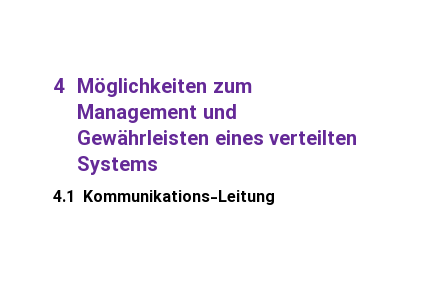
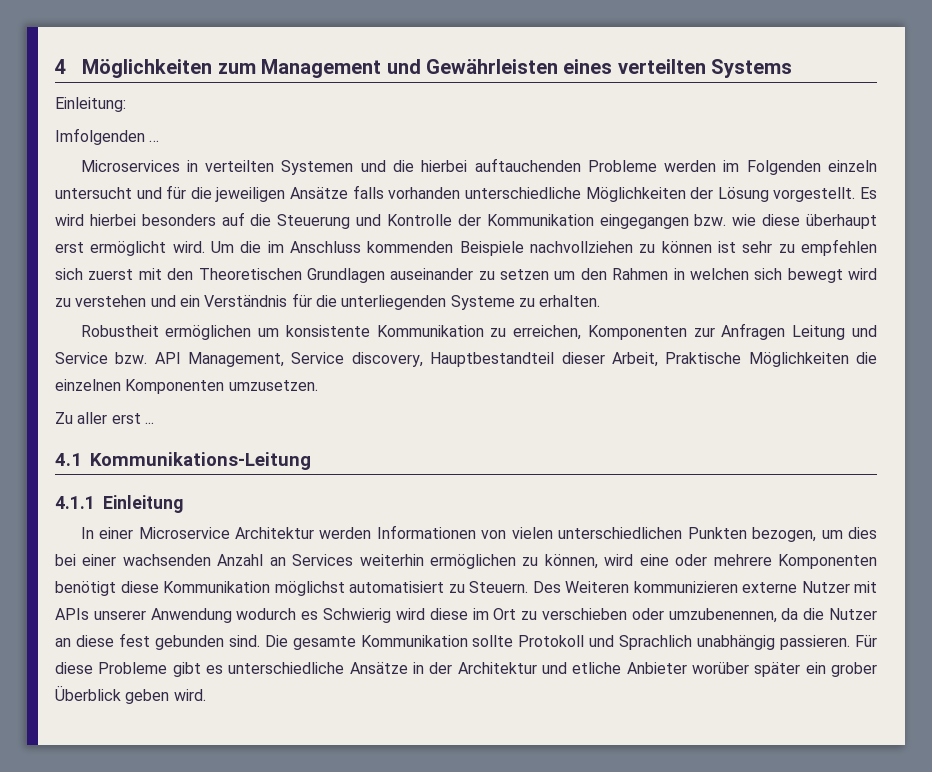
[53,190,275,205] 4.1 Kommunikations-Leitung -> [55,97,126,112] [55,128,160,145] [80,158,878,175] [55,185,878,202] [55,212,878,229] [55,239,878,256] [55,268,877,283] [55,293,601,310] [80,323,878,340] [55,352,878,367] [55,379,318,394] [55,412,154,424] [55,452,311,470] [55,495,183,513] [80,525,878,542] [55,554,878,569] [55,581,877,596] [55,608,877,623] [55,633,878,650] [55,662,878,677] [55,685,206,704] Einleitung: // Imfolgenden … // Microservices in verteilten Systemen und die hierbei auftauchenden Probleme werden im Folgenden einzeln untersucht und für die jeweiligen Ansätze falls vorhanden unterschiedliche Möglichkeiten der Lösung vorgestellt. Es wird hierbei besonders auf die Steuerung und Kontrolle der Kommunikation eingegangen bzw. wie diese überhaupt erst ermöglicht wird. Um die im Anschluss kommenden Beispiele nachvollziehen zu können ist sehr zu empfehlen sich zuerst mit den Theoretischen Grundlagen auseinander zu setzen um den Rahmen in welchen sich bewegt wird zu verstehen und ein Verständnis für die unterliegenden Systeme zu erhalten. // Robustheit ermöglichen um konsistente Kommunikation zu erreichen, Komponenten zur Anfragen Leitung und Service bzw. API Management, Service discovery, Hauptbestandteil dieser Arbeit, Praktische Möglichkeiten die einzelnen Komponenten umzusetzen. // Zu aller erst ... // 4.1 Kommunikations-Leitung // 4.1.1 Einleitung // In einer Microservice Architektur werden Informationen von vielen unterschiedlichen Punkten bezogen, um dies bei einer wachsenden Anzahl an Services weiterhin ermöglichen zu können, wird eine oder mehrere Komponenten benötigt diese Kommunikation möglichst automatisiert zu Steuern. Des Weiteren kommunizieren externe Nutzer mit APIs unserer Anwendung wodurch es Schwierig wird diese im Ort zu verschieben oder umzubenennen, da die Nutzer an diese fest gebunden sind. Die gesamte Kommunikation sollte Protokoll und Sprachlich unabhängig passieren. Für diese Probleme gibt es unterschiedliche Ansätze in der Architektur und etliche Anbieter worüber später ein grober Überblick geben wird.

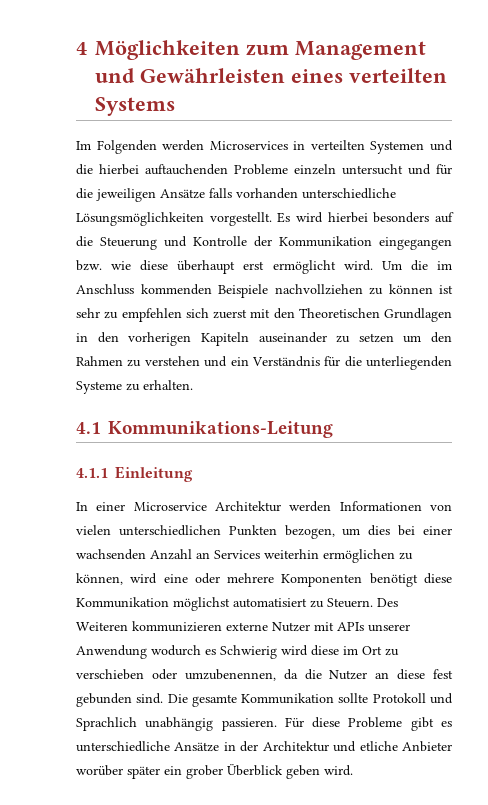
[55,97,126,112] [55,128,160,145] Einleitung: // Imfolgenden … // -> [76,140,205,154] Im Folgenden werden
[664,160,821,175] werden im Folgenden -> (288, 169) none
[585,187,769,202] Möglichkeiten der Lösung -> [76,212,204,226] Lösungsmöglichkeiten
(385, 275) none -> [76,332,249,346] in den vorherigen Kapiteln
[673,268,877,283] in welchen sich bewegt wird -> (123, 361) none
[80,323,878,340] [55,352,878,367] [55,379,318,394] [55,412,154,424] // Robustheit ermöglichen um konsistente Kommunikation zu erreichen, Komponenten zur Anfragen Leitung und Service bzw. API Management, Service discovery, Hauptbestandteil dieser Arbeit, Praktische Möglichkeiten die einzelnen Komponenten umzusetzen. // Zu aller erst ... -> (193, 385) none

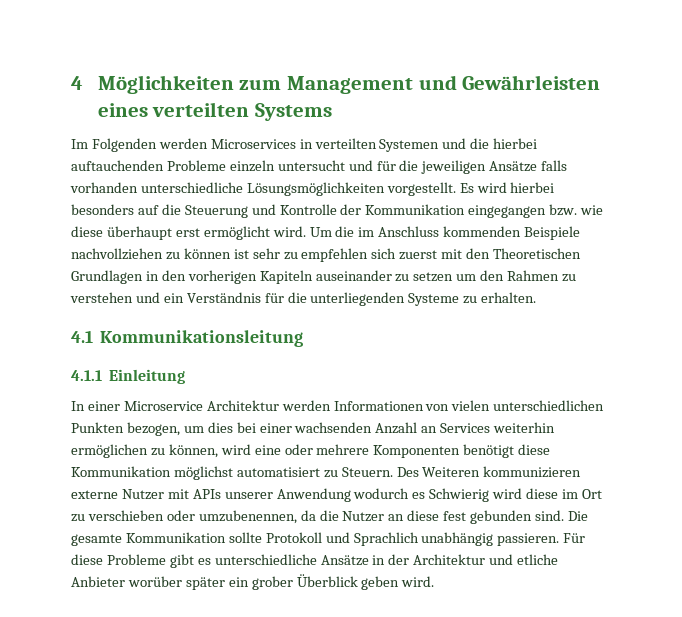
[108,421,333,438] Kommunikations-Leitung -> [100,330,304,347] Kommunikationsleitung

